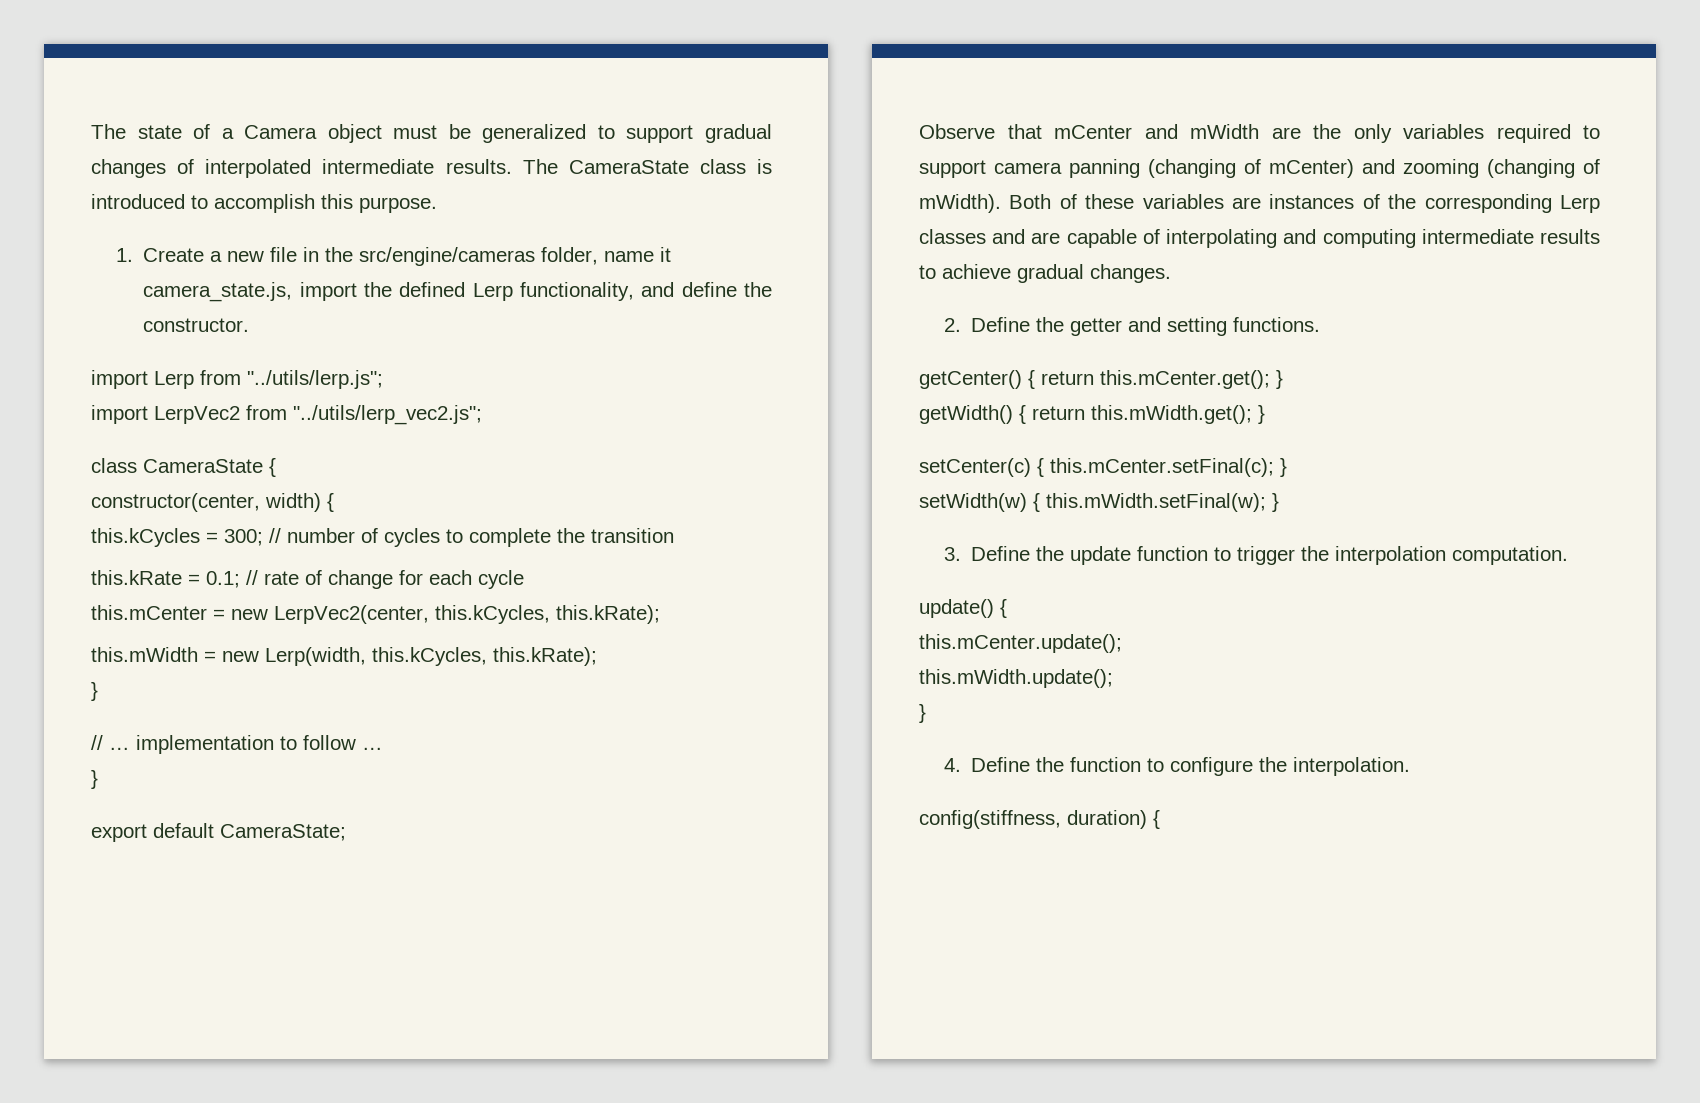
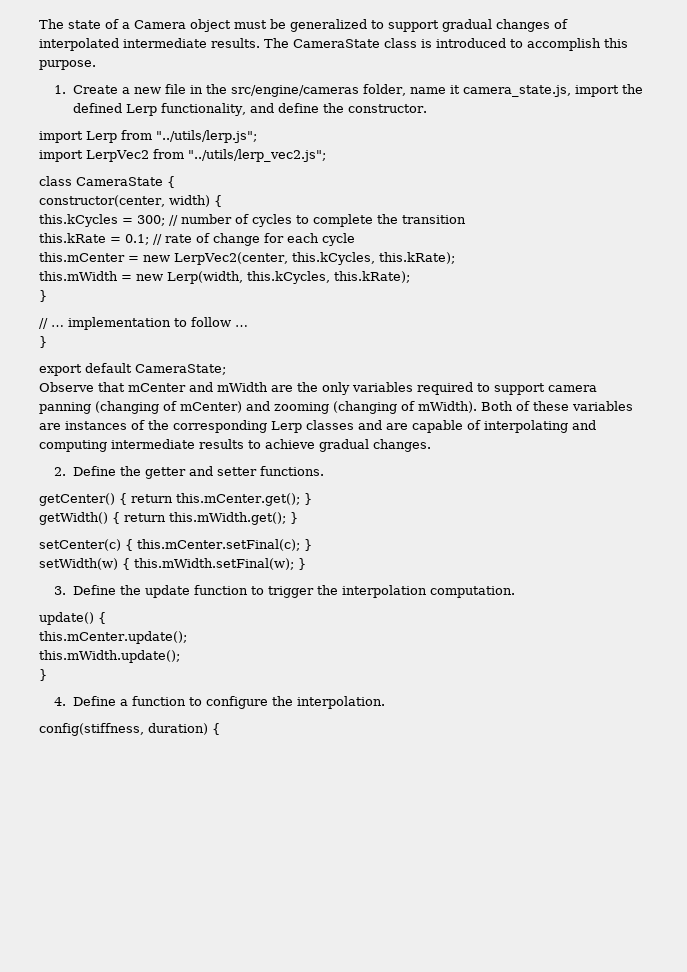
[1167,317,1228,336] setting -> [216,467,257,476] setter
[1036,757,1065,772] the -> [119,699,128,706] a

